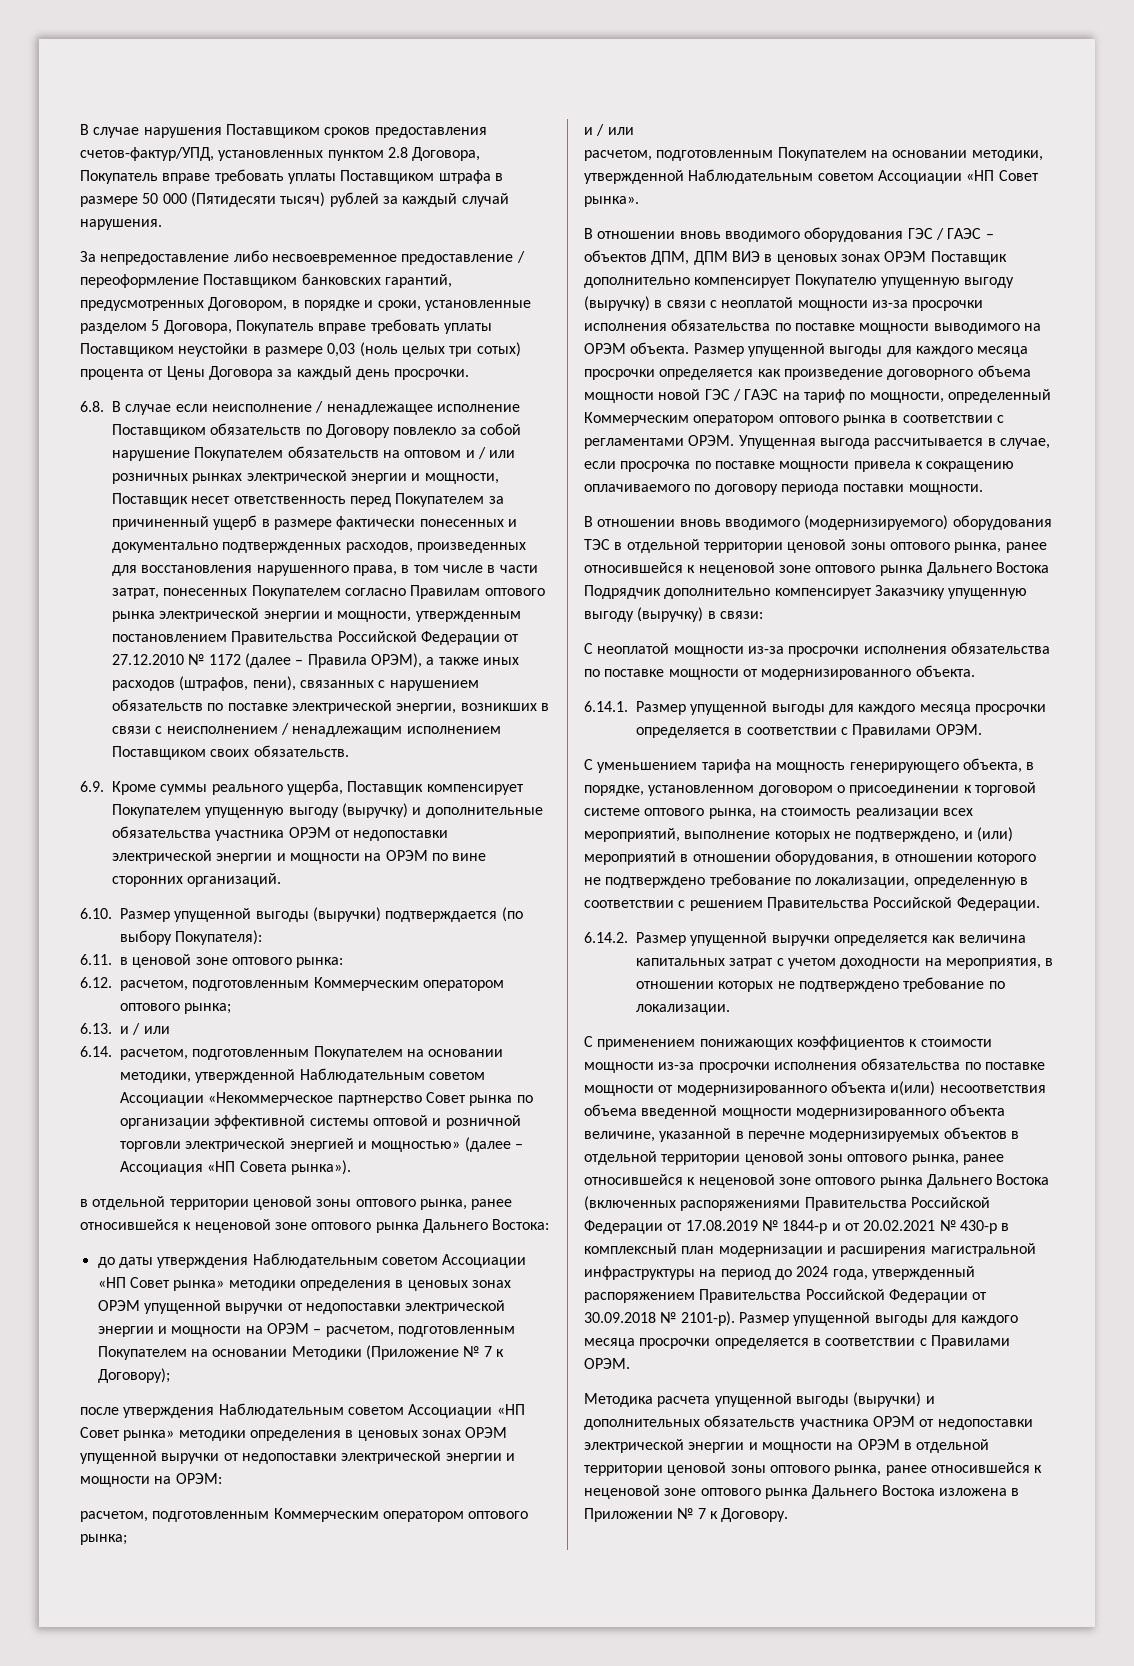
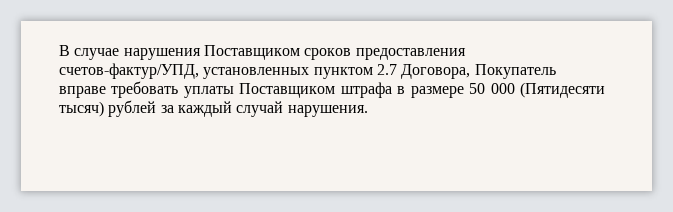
[387,147,408,158] 2.8 -> [376,64,397,75] 2.7
[80,250,525,265] [80,273,452,288] [80,297,531,311] [80,319,492,334] [80,342,521,357] [80,366,470,380] [80,401,520,415] [112,423,521,438] [112,446,516,461] [112,470,499,484] [112,493,504,507] [112,515,517,530] [112,542,526,553] [112,565,538,576] [112,585,545,599] [112,608,521,622] [112,631,520,645] [112,653,519,668] [112,676,479,691] [112,699,549,714] [112,723,501,737] [112,745,349,760] [80,780,524,795] [112,803,543,818] [112,826,449,841] [112,850,487,864] [112,873,282,887] [80,907,523,922] [120,930,263,945] [80,954,344,968] [80,977,504,991] [120,1003,232,1014] [80,1023,170,1035] [80,1046,504,1060] [120,1068,485,1083] [120,1092,533,1106] [120,1115,521,1129] [120,1137,523,1152] [120,1160,351,1175] [80,1196,513,1210] [80,1219,550,1233] [97,1253,527,1268] [97,1277,511,1291] [97,1300,506,1314] [97,1323,515,1337] [97,1345,504,1360] [97,1368,170,1383] [80,1403,525,1418] [80,1427,508,1441] [80,1450,515,1464] [80,1473,222,1487] [80,1508,529,1522] [80,1534,127,1545] [584,124,634,136] [584,147,1043,161] [584,169,1039,184] [584,196,639,207] [584,227,994,242] [584,250,1007,265] [584,274,1015,288] [584,296,984,311] [584,319,1041,334] [584,342,1029,357] [584,365,1031,380] [584,389,1051,403] [584,412,1004,426] [584,435,1050,449] [584,461,1015,472] [584,484,983,495] [584,515,1052,530] [584,539,1047,553] [584,562,1050,576] [584,585,1028,599] [584,607,763,622] [584,642,1050,657] [584,665,975,680] [584,701,1046,715] [636,724,982,738] [584,758,1035,773] [584,782,1036,796] [584,808,973,819] [584,827,1013,842] [584,850,1036,865] [584,873,1028,888] [584,897,1040,911] [584,932,1026,946] [636,958,1054,969] [636,977,1005,992] [636,1004,730,1015] [584,1036,992,1050] [584,1058,1045,1073] [584,1081,1046,1096] [584,1104,1006,1119] [584,1127,1019,1142] [584,1151,1004,1165] [584,1174,1050,1188] [584,1196,990,1211] [584,1220,1010,1234] [584,1243,1036,1257] [584,1266,975,1280] [584,1289,988,1303] [584,1311,1019,1326] [584,1335,1010,1349] [584,1358,630,1369] [584,1392,935,1407] [584,1415,1033,1430] [584,1439,990,1453] [584,1462,1043,1476] [584,1485,1020,1499] [584,1508,789,1522] // За непредоставление либо несвоевременное предоставление / переоформление Поставщиком банковских гарантий, предусмотренных Договором, в порядке и сроки, установленные разделом 5 Договора, Покупатель вправе требовать уплаты Поставщиком неустойки в размере 0,03 (ноль целых три сотых) процента от Цены Договора за каждый день просрочки. // 6.8. В случае если неисполнение / ненадлежащее исполнение Поставщиком обязательств по Договору повлекло за собой нарушение Покупателем обязательств на оптовом и / или розничных рынках электрической энергии и мощности, Поставщик несет ответственность перед Покупателем за причиненный ущерб в размере фактически понесенных и документально подтвержденных расходов, произведенных для восстановления нарушенного права, в том числе в части затрат, понесенных Покупателем согласно Правилам оптового рынка электрической энергии и мощности, утвержденным постановлением Правительства Российской Федерации от 27.12.2010 № 1172 (далее – Правила ОРЭМ), а также иных расходов (штрафов, пени), связанных с нарушением обязательств по поставке электрической энергии, возникших в связи с неисполнением / ненадлежащим исполнением Поставщиком своих обязательств. // 6.9. Кроме суммы реального ущерба, Поставщик компенсирует Покупателем упущенную выгоду (выручку) и дополнительные обязательства участника ОРЭМ от недопоставки электрической энергии и мощности на ОРЭМ по вине сторонних организаций. // 6.10. Размер упущенной выгоды (выручки) подтверждается (по выбору Покупателя): // 6.11. в ценовой зоне оптового рынка: // 6.12. расчетом, подготовленным Коммерческим оператором оптового рынка; // 6.13. и / или // 6.14. расчетом, подготовленным Покупателем на основании методики, утвержденной Наблюдательным советом Ассоциации «Некоммерческое партнерство Совет рынка по организации эффективной системы оптовой и розничной торговли электрической энергией и мощностью» (далее – Ассоциация «НП Совета рынка»). // в отдельной территории ценовой зоны оптового рынка, ранее относившейся к неценовой зоне оптового рынка Дальнего Востока: // до даты утверждения Наблюдательным советом Ассоциации «НП Совет рынка» методики определения в ценовых зонах ОРЭМ упущенной выручки от недопоставки электрической энергии и мощности на ОРЭМ – расчетом, подготовленным Покупателем на основании Методики (Приложение № 7 к Договору); // после утверждения Наблюдательным советом Ассоциации «НП Совет рынка» методики определения в ценовых зонах ОРЭМ упущенной выручки от недопоставки электрической энергии и мощности на ОРЭМ: // расчетом, подготовленным Коммерческим оператором оптового рынка; // и / или // расчетом, подготовленным Покупателем на основании методики, утвержденной Наблюдательным советом Ассоциации «НП Совет рынка». // В отношении вновь вводимого оборудования ГЭС / ГАЭС – объектов ДПМ, ДПМ ВИЭ в ценовых зонах ОРЭМ Поставщик дополнительно компенсирует Покупателю упущенную выгоду (выручку) в связи с неоплатой мощности из-за просрочки исполнения обязательства по поставке мощности выводимого на ОРЭМ объекта. Размер упущенной выгоды для каждого месяца просрочки определяется как произведение договорного объема мощности новой ГЭС / ГАЭС на тариф по мощности, определенный Коммерческим оператором оптового рынка в соответствии с регламентами ОРЭМ. Упущенная выгода рассчитывается в случае, если просрочка по поставке мощности привела к сокращению оплачиваемого по договору периода поставки мощности. // В отношении вновь вводимого (модернизируемого) оборудования ТЭС в отдельной территории ценовой зоны оптового рынка, ранее относившейся к неценовой зоне оптового рынка Дальнего Востока Подрядчик дополнительно компенсирует Заказчику упущенную выгоду (выручку) в связи: // С неоплатой мощности из-за просрочки исполнения обязательства по поставке мощности от модернизированного объекта. // 6.14.1. Размер упущенной выгоды для каждого месяца просрочки определяется в соответствии с Правилами ОРЭМ. // С уменьшением тарифа на мощность генерирующего объекта, в порядке, установленном договором о присоединении к торговой системе оптового рынка, на стоимость реализации всех мероприятий, выполнение которых не подтверждено, и (или) мероприятий в отношении оборудования, в отношении которого не подтверждено требование по локализации, определенную в соответствии с решением Правительства Российской Федерации. // 6.14.2. Размер упущенной выручки определяется как величина капитальных затрат с учетом доходности на мероприятия, в отношении которых не подтверждено требование по локализации. // С применением понижающих коэффициентов к стоимости мощности из-за просрочки исполнения обязательства по поставке мощности от модернизированного объекта и(или) несоответствия объема введенной мощности модернизированного объекта величине, указанной в перечне модернизируемых объектов в отдельной территории ценовой зоны оптового рынка, ранее относившейся к неценовой зоне оптового рынка Дальнего Востока (включенных распоряжениями Правительства Российской Федерации от 17.08.2019 № 1844-р и от 20.02.2021 № 430-р в комплексный план модернизации и расширения магистральной инфраструктуры на период до 2024 года, утвержденный распоряжением Правительства Российской Федерации от 30.09.2018 № 2101-р). Размер упущенной выгоды для каждого месяца просрочки определяется в соответствии с Правилами ОРЭМ. // Методика расчета упущенной выгоды (выручки) и дополнительных обязательств участника ОРЭМ от недопоставки электрической энергии и мощности на ОРЭМ в отдельной территории ценовой зоны оптового рынка, ранее относившейся к неценовой зоне оптового рынка Дальнего Востока изложена в Приложении № 7 к Договору. -> (368, 111) none

